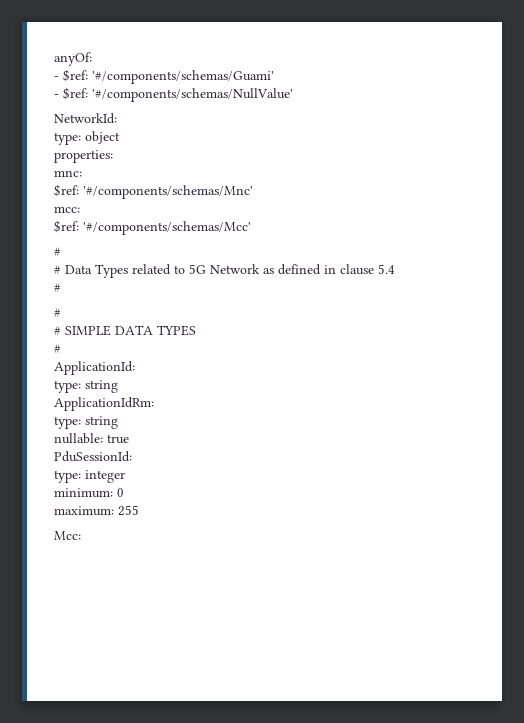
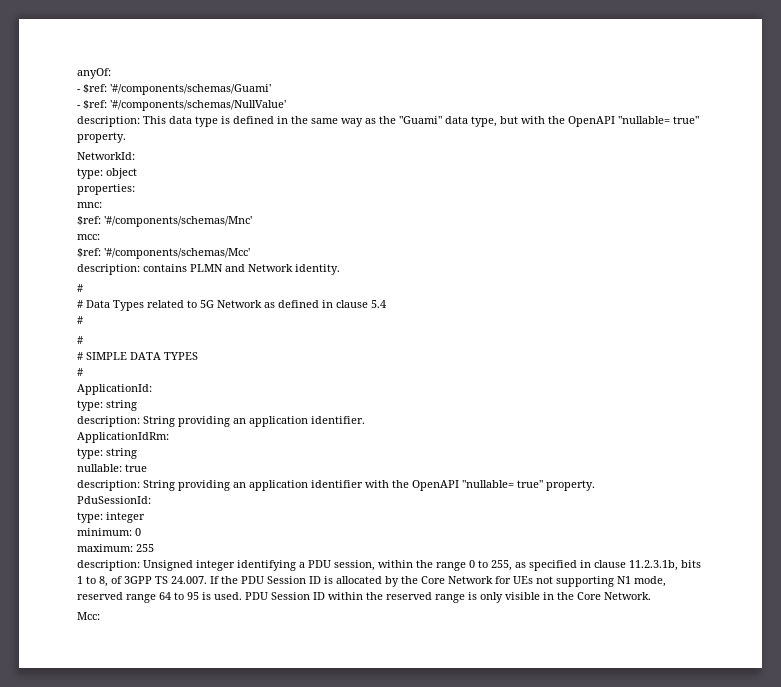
(293, 95) none -> [77,116,699,127] [77,132,126,143] // description: This data type is defined in the same way as the "Guami" data type, but with the OpenAPI "nullable= true" property.
(251, 228) none -> [77,264,340,275] // description: contains PLMN and Network identity.
(118, 386) none -> [77,416,365,427] // description: String providing an application identifier.
(129, 439) none -> [77,480,595,491] // description: String providing an application identifier with the OpenAPI "nullable= true" property.
(139, 510) none -> [77,560,701,571] [77,576,666,587] [77,592,651,603] // description: Unsigned integer identifying a PDU session, within the range 0 to 255, as specified in clause 11.2.3.1b, bits 1 to 8, of 3GPP TS 24.007. If the PDU Session ID is allocated by the Core Network for UEs not supporting N1 mode, reserved range 64 to 95 is used. PDU Session ID within the reserved range is only visible in the Core Network.

